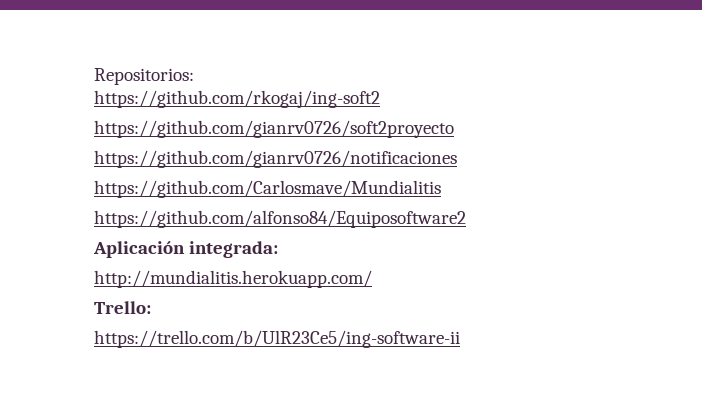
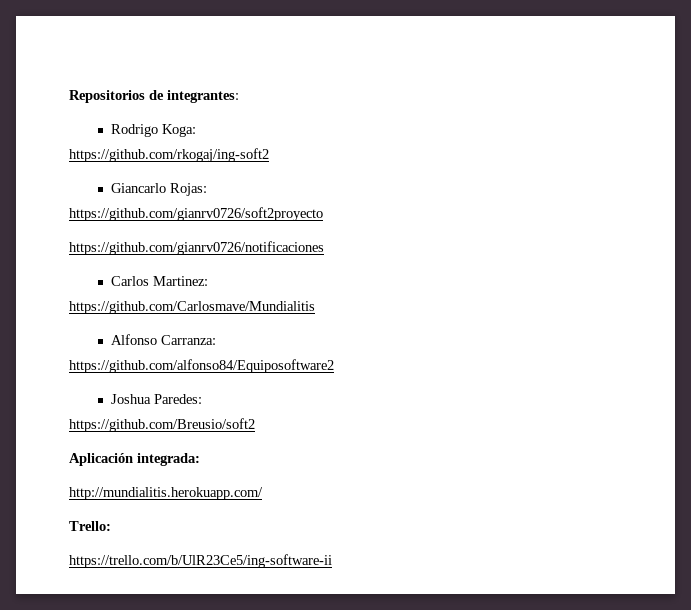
[94,68,194,85] Repositorios: -> [69,90,239,103] [110,124,196,137] Repositorios de integrantes: // Rodrigo Koga:
(380, 99) none -> [110,183,207,196] // Giancarlo Rojas:
(457, 159) none -> [110,276,208,286] // Carlos Martinez:
(441, 189) none -> [110,334,216,345] // Alfonso Carranza:
(466, 219) none -> [110,394,202,404] [69,418,255,432] // Joshua Paredes: // https://github.com/Breusio/soft2

